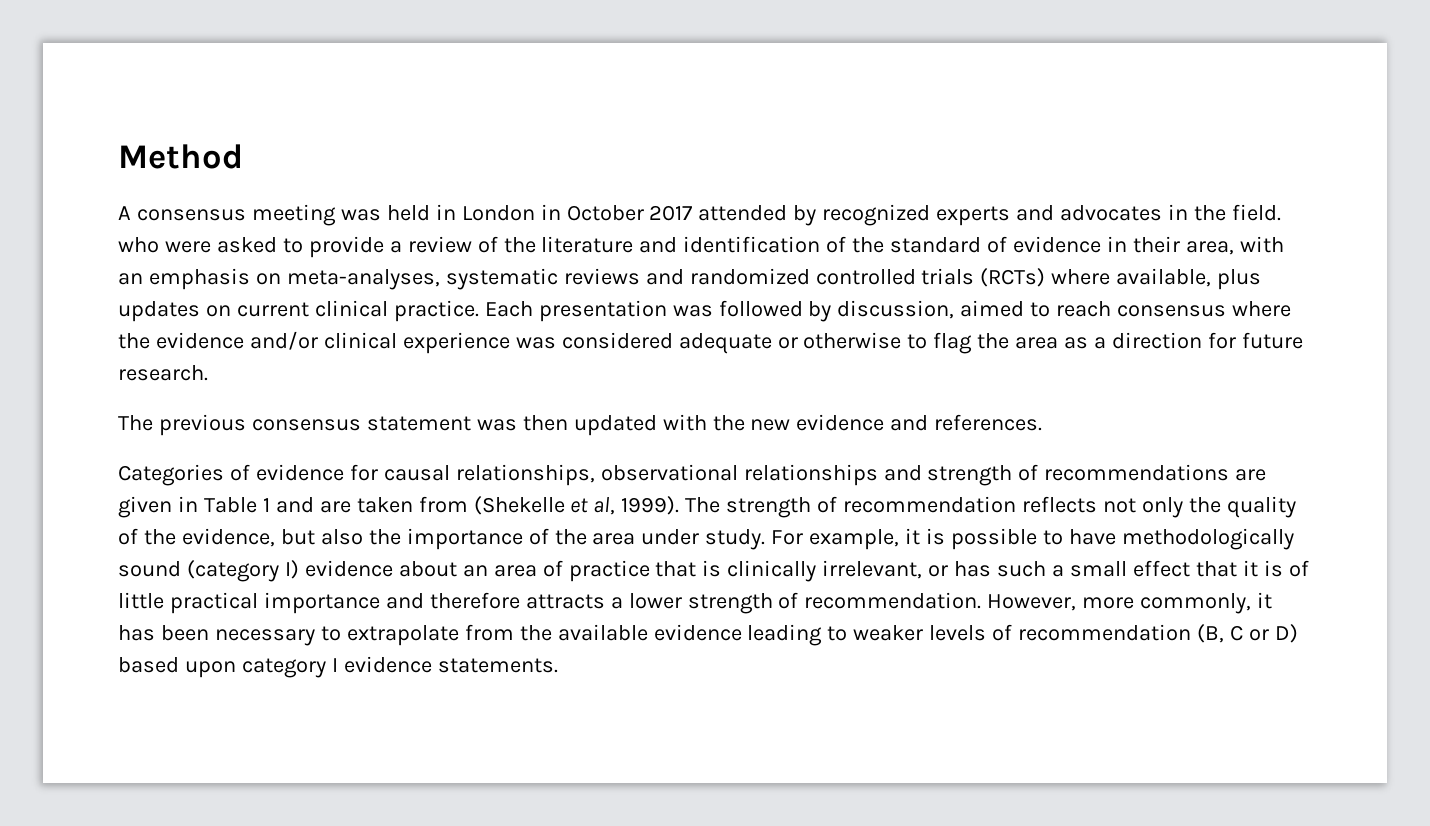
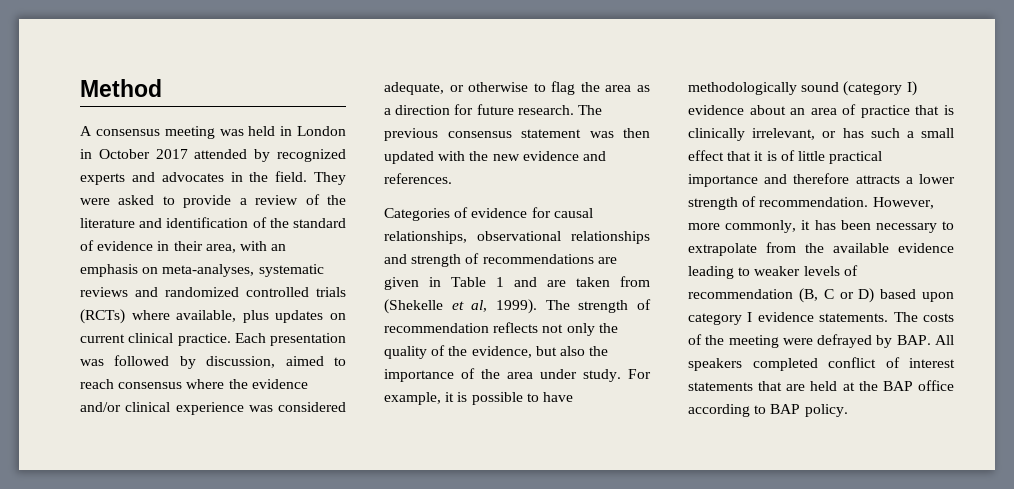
[118,237,159,253] who -> [314,172,346,185] They
[678,333,772,354] adequate -> [384,82,444,95] adequate,
(208, 373) // -> (574, 110) none
(558, 665) none -> [893,312,954,322] [688,334,954,348] [688,357,955,371] [688,380,954,391] [688,404,848,417] The costs of the meeting were defrayed by BAP. All speakers completed conflict of interest statements that are held at the BAP office according to BAP policy.

